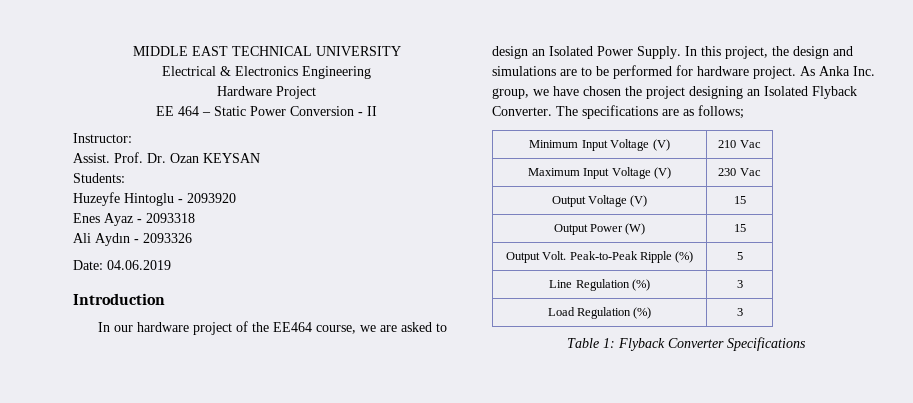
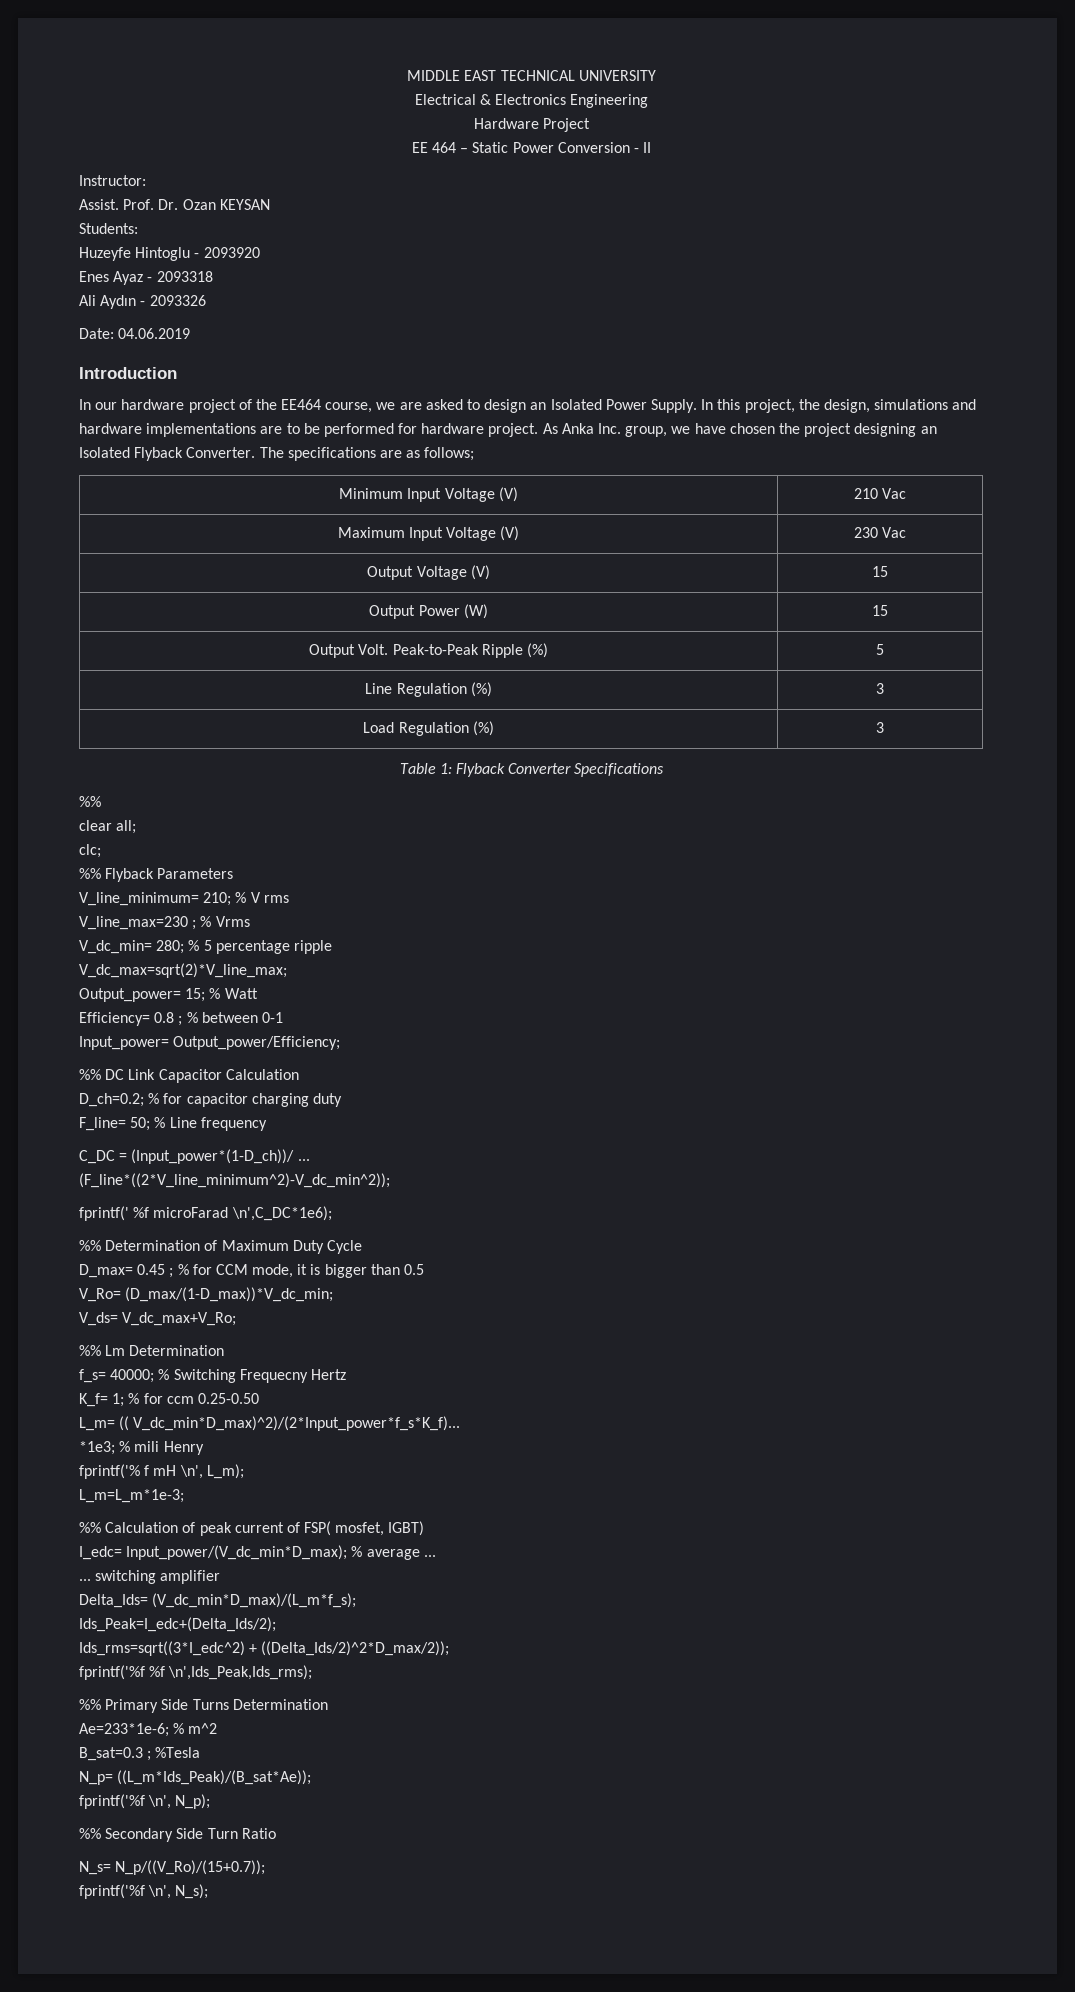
[793,46,853,59] [492,66,556,76] design and simulations -> [823,399,977,413] [79,423,257,437] design, simulations and hardware implementations
(806, 344) none -> [79,796,101,807] [79,820,137,834] [79,844,101,858] [79,868,234,882] [79,892,289,906] [79,916,250,930] [79,940,332,954] [79,963,287,978] [79,988,258,1002] [79,1012,283,1026] [79,1036,341,1050] [79,1069,299,1083] [79,1093,342,1107] [79,1117,267,1131] [79,1149,310,1164] [79,1173,390,1188] [79,1206,332,1221] [79,1240,362,1254] [79,1264,425,1278] [79,1287,334,1302] [79,1312,237,1326] [79,1345,225,1356] [79,1369,346,1383] [79,1393,259,1407] [79,1416,461,1431] [79,1441,204,1455] [79,1464,244,1479] [79,1489,184,1503] [79,1521,425,1536] [79,1545,436,1560] [79,1570,221,1584] [79,1593,357,1608] [79,1617,276,1632] [79,1641,450,1656] [79,1665,313,1680] [79,1699,328,1713] [79,1723,218,1737] [79,1747,201,1761] [79,1770,312,1785] [79,1794,211,1809] [79,1828,276,1842] [79,1860,266,1875] [79,1884,209,1899] // %% // clear all; // clc; // %% Flyback Parameters // V_line_minimum= 210; % V rms // V_line_max=230 ; % Vrms // V_dc_min= 280; % 5 percentage ripple // V_dc_max=sqrt(2)*V_line_max; // Output_power= 15; % Watt // Efficiency= 0.8 ; % between 0-1 // Input_power= Output_power/Efficiency; // %% DC Link Capacitor Calculation // D_ch=0.2; % for capacitor charging duty // F_line= 50; % Line frequency // C_DC = (Input_power*(1-D_ch))/ ... // (F_line*((2*V_line_minimum^2)-V_dc_min^2)); // fprintf(' %f microFarad \n',C_DC*1e6); // %% Determination of Maximum Duty Cycle // D_max= 0.45 ; % for CCM mode, it is bigger than 0.5 // V_Ro= (D_max/(1-D_max))*V_dc_min; // V_ds= V_dc_max+V_Ro; // %% Lm Determination // f_s= 40000; % Switching Frequecny Hertz // K_f= 1; % for ccm 0.25-0.50 // L_m= (( V_dc_min*D_max)^2)/(2*Input_power*f_s*K_f)... // *1e3; % mili Henry // fprintf('% f mH \n', L_m); // L_m=L_m*1e-3; // %% Calculation of peak current of FSP( mosfet, IGBT) // I_edc= Input_power/(V_dc_min*D_max); % average ... // ... switching amplifier // Delta_Ids= (V_dc_min*D_max)/(L_m*f_s); // Ids_Peak=I_edc+(Delta_Ids/2); // Ids_rms=sqrt((3*I_edc^2) + ((Delta_Ids/2)^2*D_max/2)); // fprintf('%f %f \n',Ids_Peak,Ids_rms); // %% Primary Side Turns Determination // Ae=233*1e-6; % m^2 // B_sat=0.3 ; %Tesla // N_p= ((L_m*Ids_Peak)/(B_sat*Ae)); // fprintf('%f \n', N_p); // %% Secondary Side Turn Ratio // N_s= N_p/((V_Ro)/(15+0.7)); // fprintf('%f \n', N_s);

